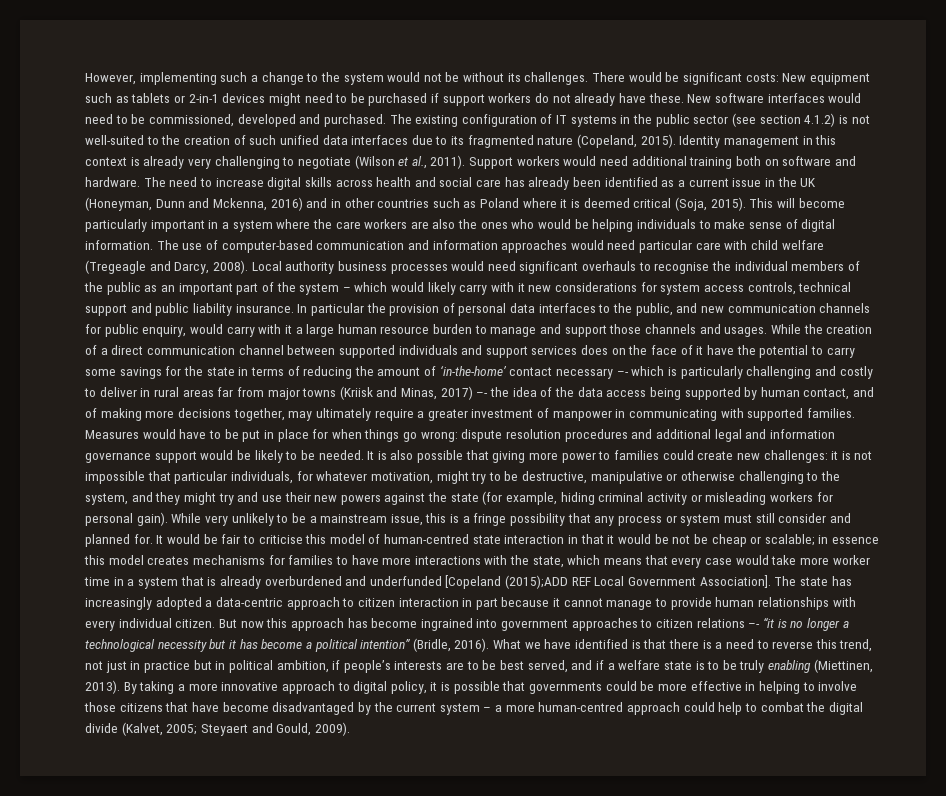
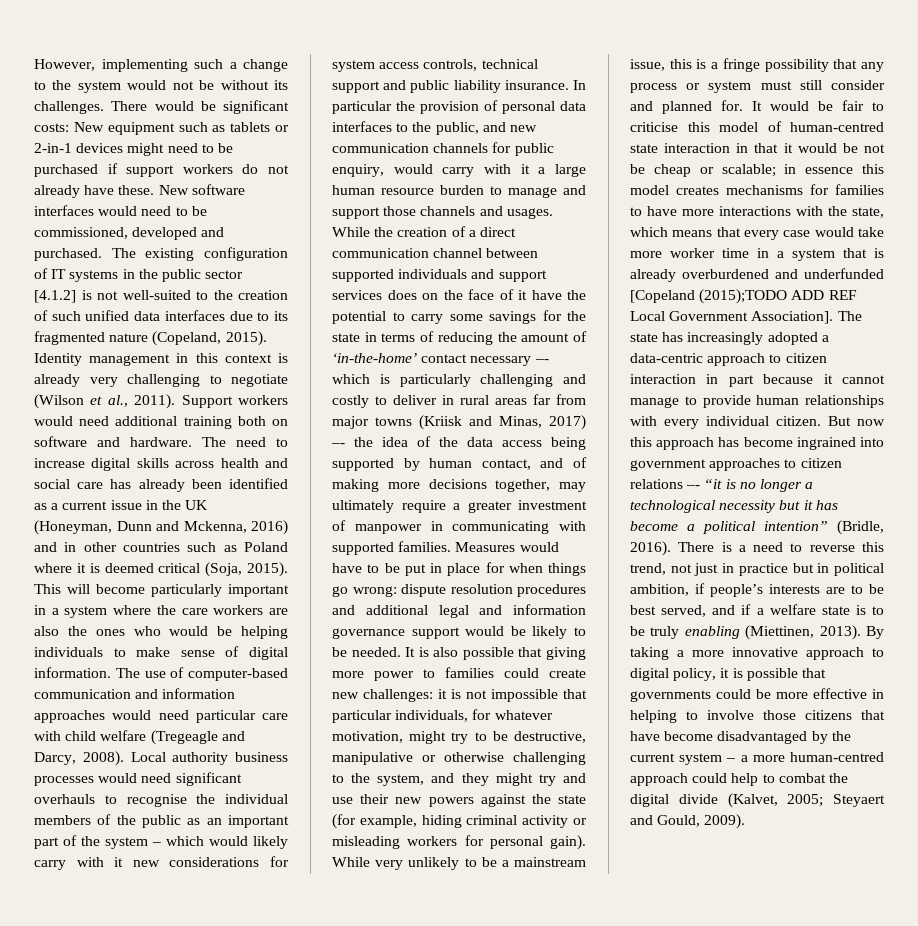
[731,113,836,127] (see section 4.1.2) -> [34,290,76,303] [4.1.2]
[505,575,569,589] (2015);ADD -> [699,289,825,304] (2015);TODO ADD
[493,639,699,649] What we have identified is that there -> [678,542,715,552] There

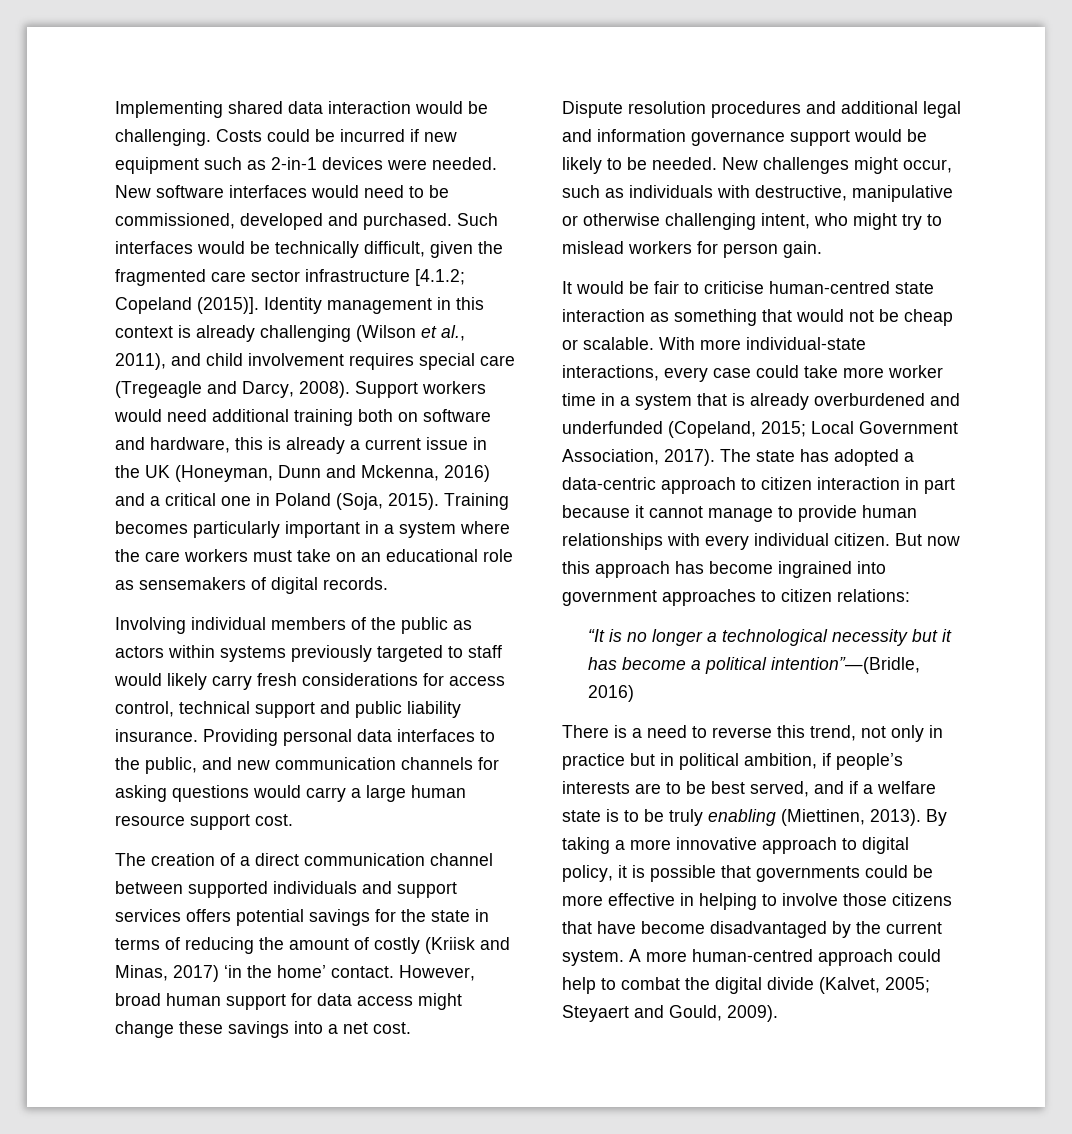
[34,59,288,72] [34,80,288,93] [34,100,289,114] [34,122,289,135] [34,143,233,156] [34,163,289,177] [34,185,155,198] However, implementing such a change to the system would not be without its challenges. There would be significant costs: New equipment such as tablets or 2-in-1 devices might need to be purchased if support workers do not already have these. -> [115,101,488,118] [115,129,457,146] [115,157,497,174] Implementing shared data interaction would be challenging. Costs could be incurred if new equipment such as 2-in-1 devices were needed.
[111,247,288,261] [34,268,244,282] [34,290,288,303] [34,310,288,321] [34,331,267,346] The existing configuration of IT systems in the public sector [4.1.2] is not well-suited to the creation of such unified data interfaces due to its fragmented nature (Copeland, 2015). -> [457,213,498,226] [115,241,503,258] [115,269,465,286] [115,297,259,314] Such interfaces would be technically difficult, given the fragmented care sector infrastructure [4.1.2; Copeland (2015)].
[89,374,288,387] [34,394,176,409] very challenging to negotiate (Wilson et al., 2011). -> [260,325,465,342] [115,353,515,370] [115,381,350,398] challenging (Wilson et al., 2011), and child involvement requires special care (Tregeagle and Darcy, 2008).
[130,437,288,447] [34,458,288,471] [34,478,288,492] [34,503,47,510] hardware. The need to increase digital skills across health and social care has already been identified as -> [150,437,345,454] hardware, this is already
[64,542,288,552] [34,562,288,577] [34,584,145,594] in other countries such as Poland where it is deemed critical (Soja, 2015). This will become -> [150,493,509,510] [115,521,188,534] a critical one in Poland (Soja, 2015). Training becomes
[269,608,288,615] [34,626,288,639] [34,646,288,660] [34,667,288,681] [34,688,236,699] [34,710,288,723] [34,730,245,745] [34,751,288,766] [34,772,242,786] [34,794,216,807] are also the ones who would be helping individuals to make sense of digital information. The use of computer-based communication and information approaches would need particular care with child welfare (Tregeagle and Darcy, 2008). Local authority business processes would need significant overhauls to recognise the -> [253,549,513,562] [115,577,388,594] [115,617,186,634] must take on an educational role as sensemakers of digital records. // Involving
[206,815,289,828] [34,835,288,849] [34,856,289,870] [332,59,478,72] an important part of the system – which would likely carry with it new considerations for system access controls, -> [115,645,502,662] [114,673,505,690] [115,701,174,717] actors within systems previously targeted to staff would likely carry fresh considerations for access control,
[573,80,586,90] [332,100,498,114] In particular the provision of -> [203,729,278,746] Providing
[514,143,554,156] [332,164,586,177] [332,185,586,198] [332,206,553,219] [332,227,394,237] public enquiry, would carry with it a large human resource burden to manage and support those channels and usages. While the -> [115,785,466,802] [115,814,293,830] [115,853,146,866] asking questions would carry a large human resource support cost. // The
[387,289,586,300] [332,311,483,324] does on the face of it have the potential to carry some -> [186,909,304,926] offers potential
[332,353,549,366] [332,374,586,387] [332,394,586,408] [332,415,586,430] [331,436,586,450] [332,457,587,471] [332,479,586,492] [332,500,587,513] [332,520,586,534] [332,541,559,555] [332,562,586,576] [332,584,446,597] ‘in-the-home’ contact necessary –- which is particularly challenging and costly to deliver in rural areas far from major towns (Kriisk and Minas, 2017) –- the idea of the data access being supported by human contact, and of making more decisions together, may ultimately require a greater investment of manpower in communicating with supported families. Measures would have to be put in place for when things go wrong: dispute -> [374,937,510,954] [115,965,475,982] [115,993,462,1010] [115,1021,411,1038] [562,101,623,118] costly (Kriisk and Minas, 2017) ‘in the home’ contact. However, broad human support for data access might change these savings into a net cost. // Dispute
[405,647,586,660] [332,667,586,681] [332,689,587,702] [332,709,553,723] [332,731,508,744] It is also possible that giving more power to families could create new challenges: it is not impossible that particular individuals, for whatever motivation, might try to be -> [722,157,952,174] [562,185,750,198] New challenges might occur, such as individuals with
[332,773,586,786] [332,794,586,807] [332,814,587,829] [332,835,586,850] [332,857,586,870] [630,58,884,72] [630,80,885,93] [630,100,743,114] to the system, and they might try and use their new powers against the state (for example, hiding criminal activity or misleading workers for personal gain). While very unlikely to be a mainstream issue, this is a fringe possibility that any process or system must still consider and planned for. -> [761,213,942,230] [562,241,822,258] intent, who might try to mislead workers for person gain. //
[687,121,884,132] [630,143,885,153] [630,164,884,177] [630,184,884,195] [630,206,884,218] [630,227,741,237] this model of human-centred state interaction in that it would be not be cheap or scalable; in essence this model creates mechanisms for families to have more interactions with the state, which means that -> [769,281,934,294] [562,309,953,326] [562,337,866,350] [562,365,659,381] human-centred state interaction as something that would not be cheap or scalable. With more individual-state interactions,
[814,227,854,237] would -> [756,365,799,378] could
[630,289,857,304] [630,311,834,324] [Copeland (2015);TODO ADD REF Local Government Association]. -> [668,421,958,438] [562,449,715,466] (Copeland, 2015; Local Government Association, 2017).
[687,332,764,345] increasingly -> (829, 455) none
[630,479,723,489] relations –- “it -> [837,589,910,602] [587,629,605,642] relations: // “It
[764,520,884,535] [630,541,671,556] intention” (Bridle, 2016). -> [770,657,920,674] [587,685,634,702] intention”—(Bridle, 2016) //
[694,563,719,576] just -> [891,725,924,742] only
[679,753,748,765] system – a -> [562,949,641,966] system. A

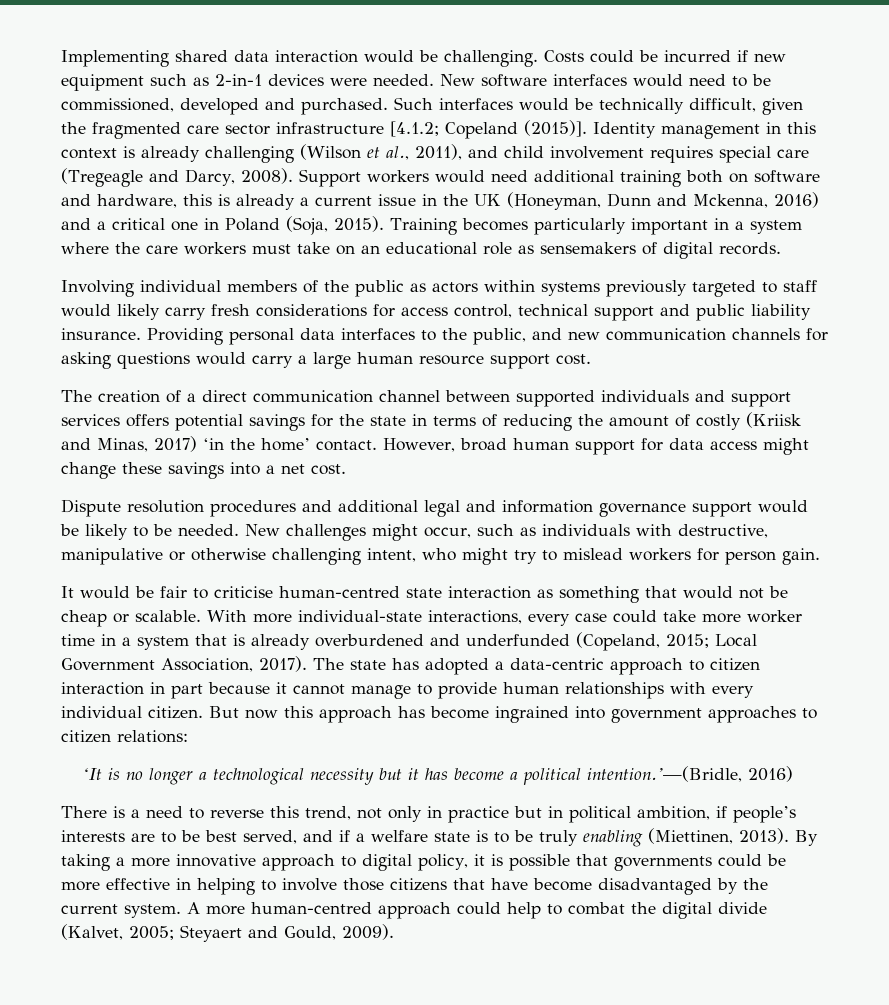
[587,629,605,642] “It -> [84,768,102,780] ‘It
[770,657,920,674] intention”—(Bridle, -> [586,766,742,782] intention.’—(Bridle,

